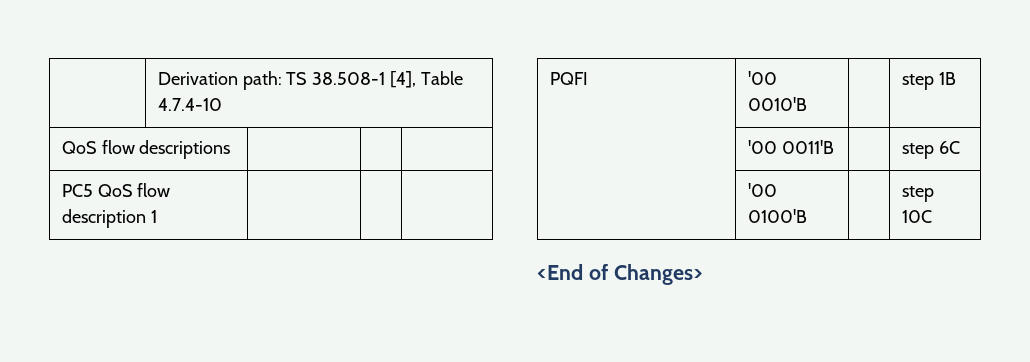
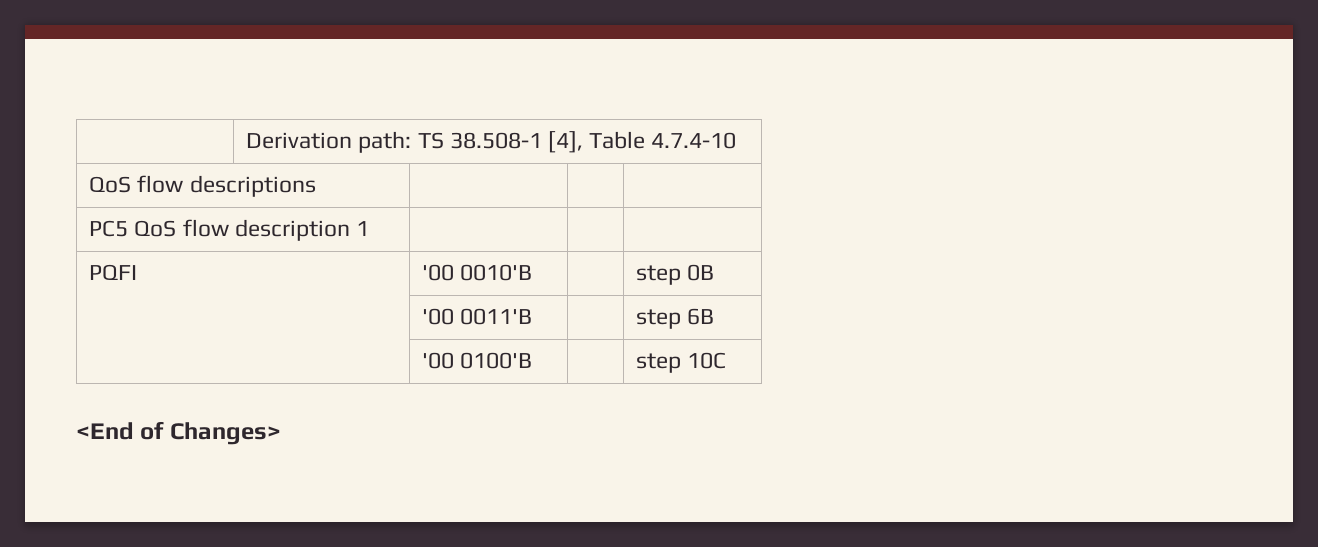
[938,72,956,85] 1B -> [687,264,715,281] 0B
[938,141,960,154] 6C -> [687,308,715,325] 6B

